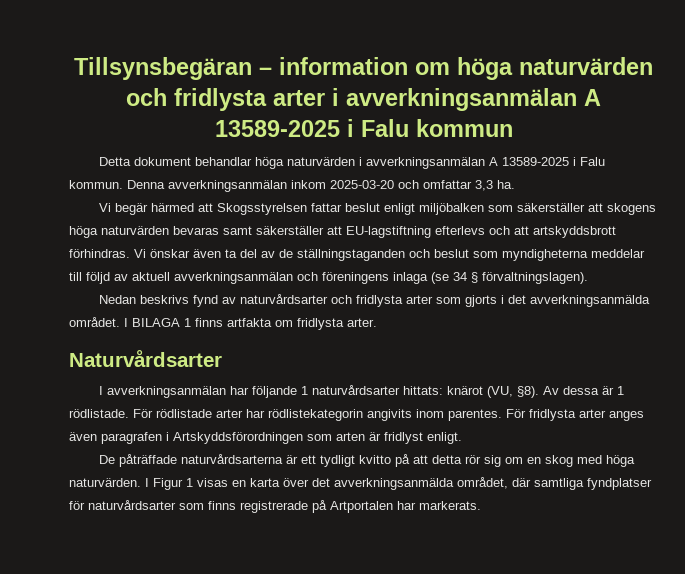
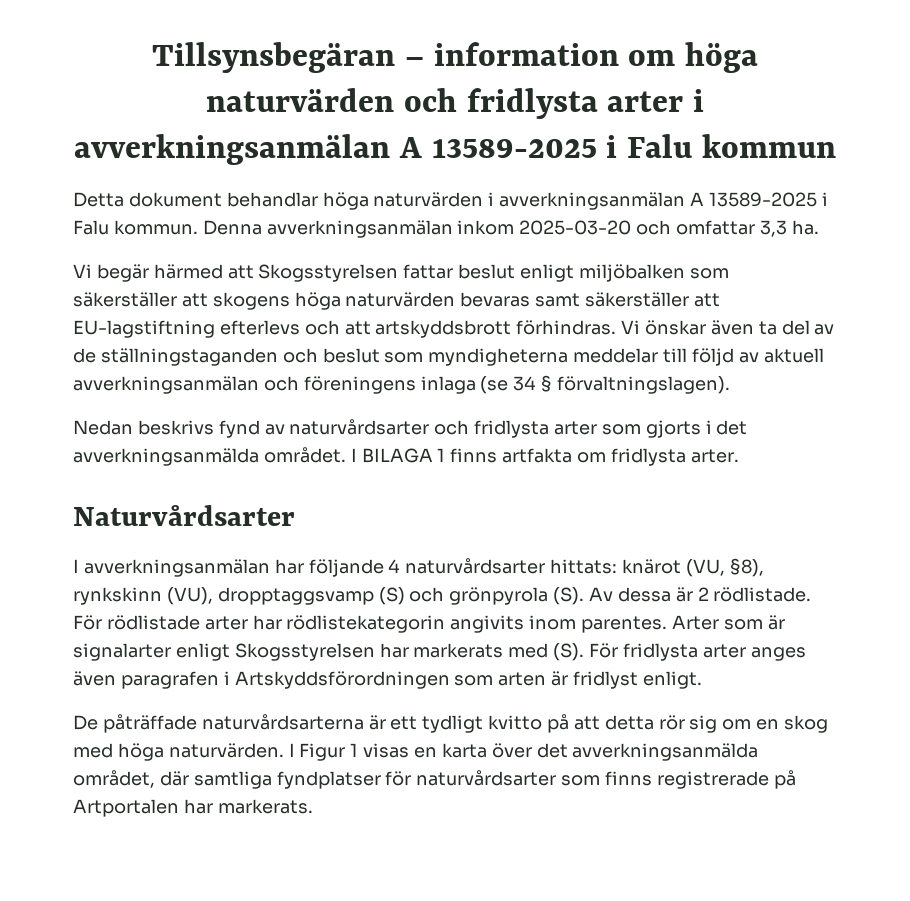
[300,386,308,395] 1 -> [388,559,401,573] 4
[516,386,539,398] §8). -> [729,558,764,577] [73,587,585,605] §8), rynkskinn (VU), dropptaggsvamp (S) och grönpyrola (S).
[616,386,624,395] 1 -> [697,587,709,601] 2
(502, 415) none -> [671,615,785,630] [73,643,585,661] Arter som är signalarter enligt Skogsstyrelsen har markerats med (S).

